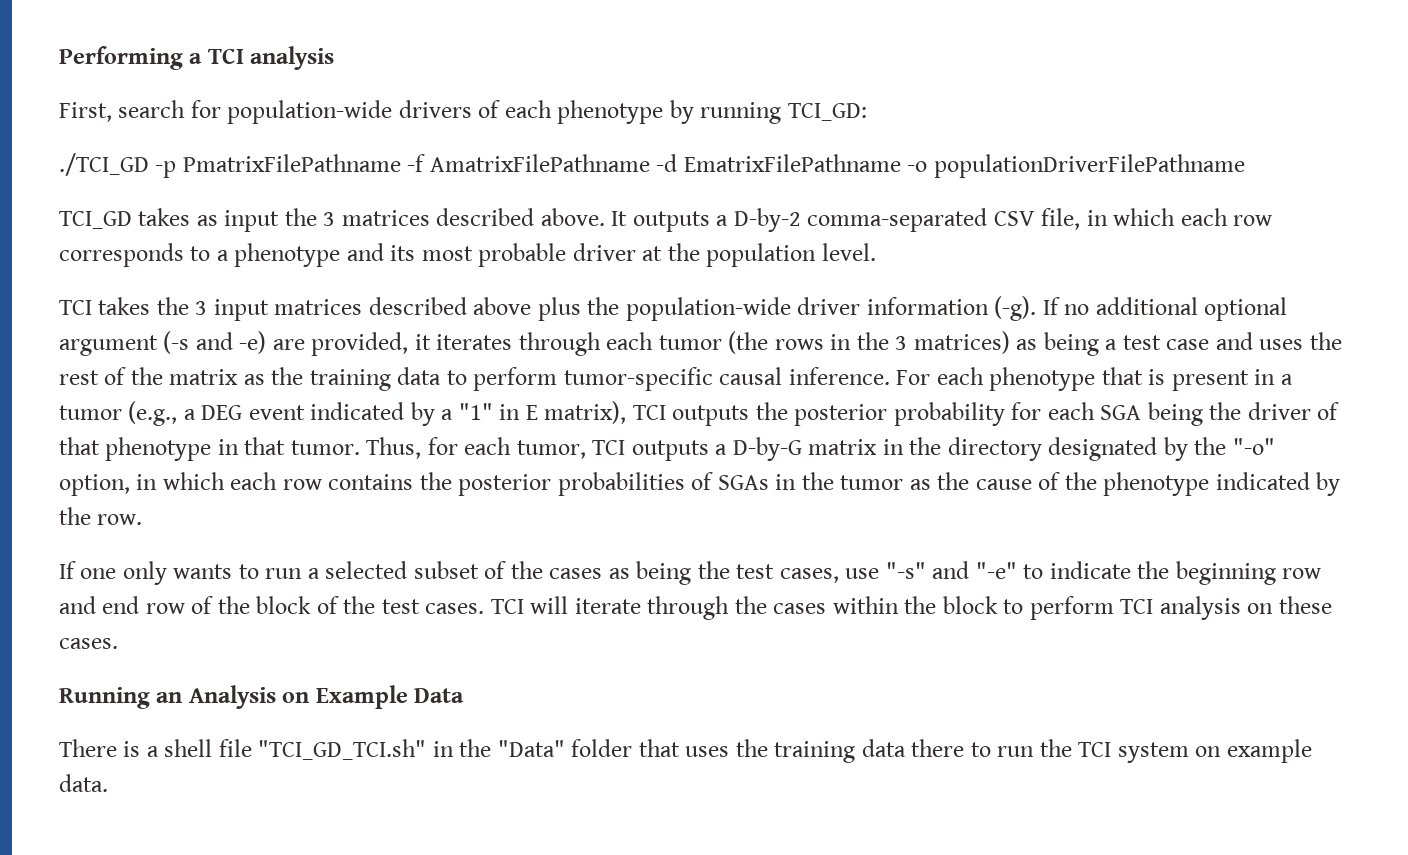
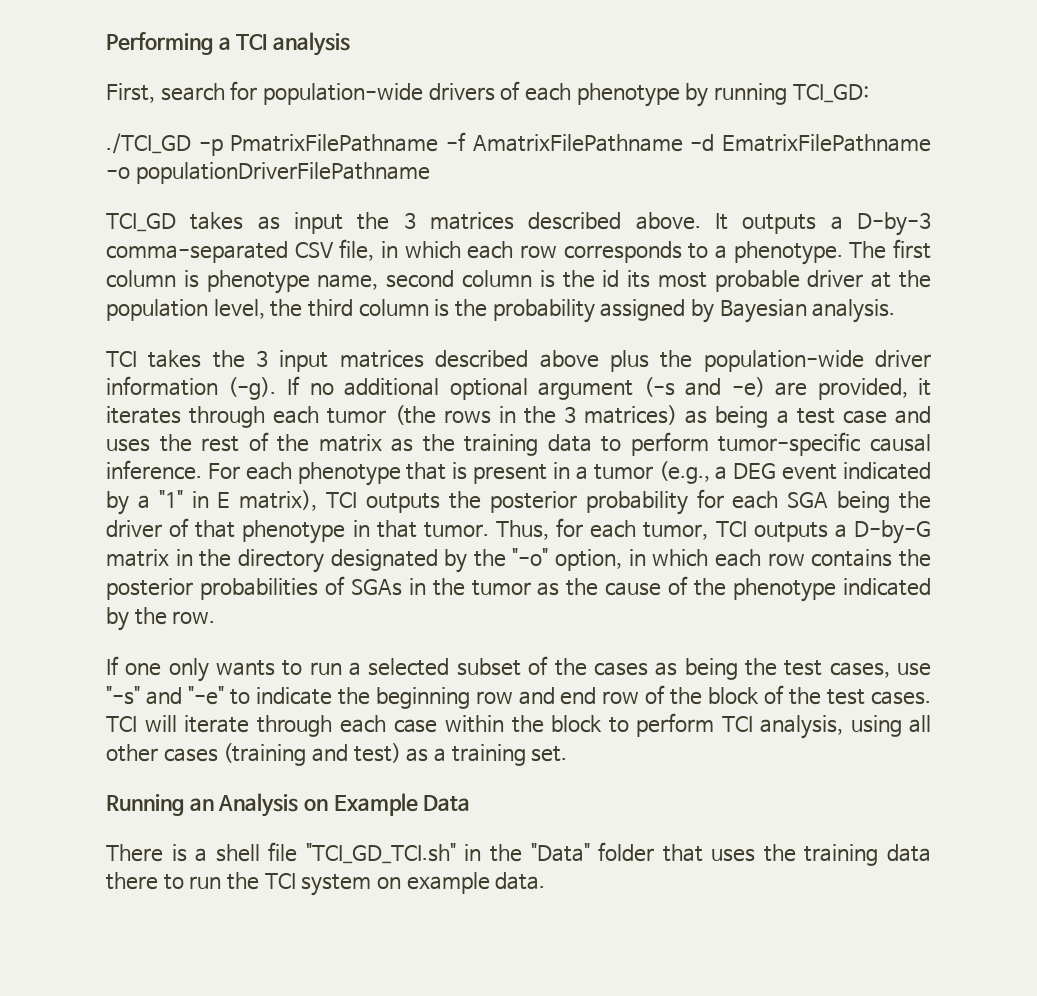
[733,208,801,232] D-by-2 -> [857,212,932,236] D-by-3
[234,243,384,267] phenotype and -> [733,239,931,265] [106,270,620,294] phenotype. The first column is phenotype name, second column is the id
[821,243,876,261] level. -> [213,299,896,323] level, the third column is the probability assigned by Bayesian analysis.
[734,596,827,614] the cases -> [339,715,438,733] each case
[1159,596,1332,620] [59,638,118,649] analysis on these cases. -> [760,715,931,739] [106,743,568,766] analysis, using all other cases (training and test) as a training set.

